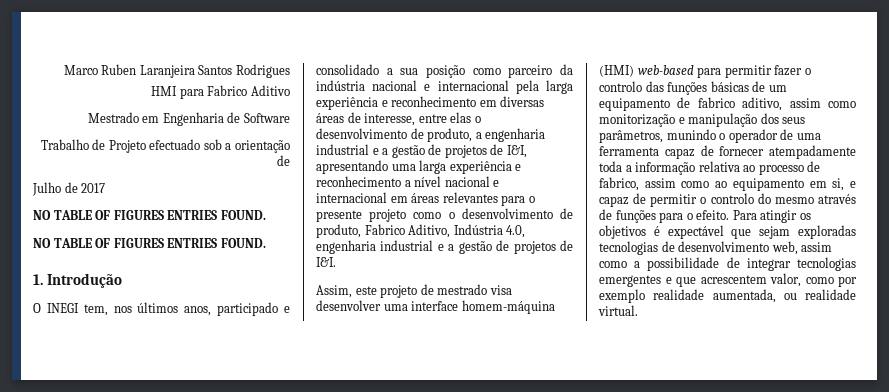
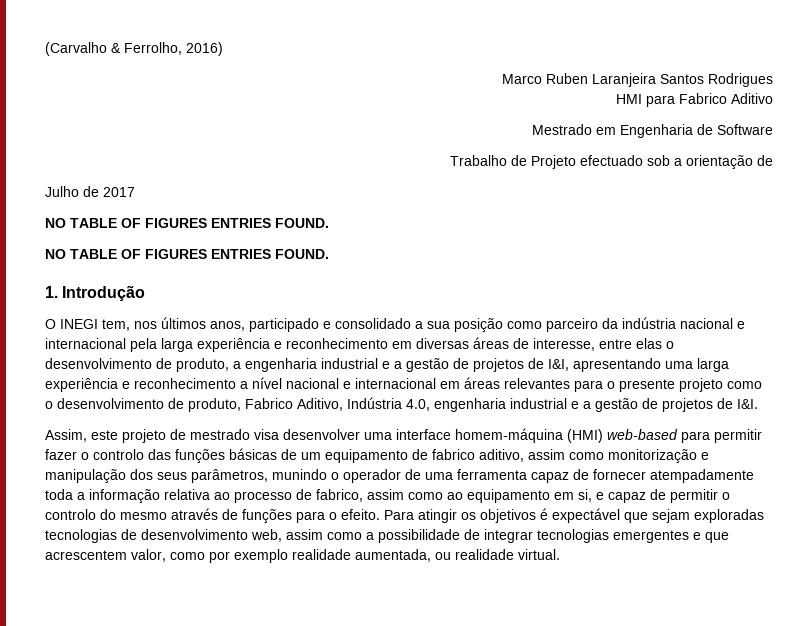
(63, 70) none -> [45,42,223,56] (Carvalho & Ferrolho, 2016) //

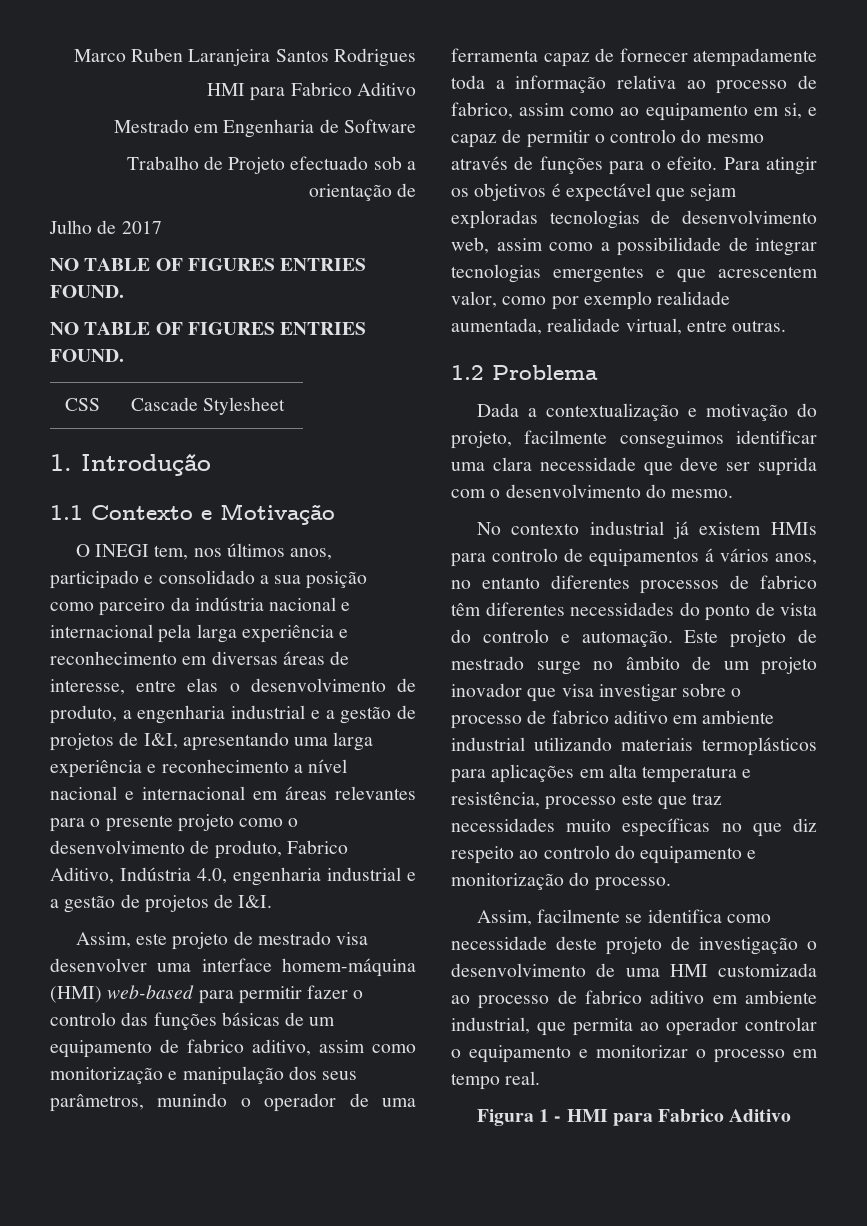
[45,42,223,56] (Carvalho & Ferrolho, 2016) // -> (73, 55) none
(329, 254) none -> [65,398,101,411] [131,397,286,415] // CSS | Cascade Stylesheet
(146, 293) none -> [50,503,335,525] // 1.1 Contexto e Motivação
[435,549,560,560] ou realidade virtual. -> [547,318,787,335] [451,365,598,380] [476,403,817,421] [451,430,817,449] [451,457,817,476] [451,484,734,498] [476,521,817,539] [451,548,817,567] [451,575,817,594] [451,602,817,621] [451,629,817,648] [451,656,817,675] [451,683,742,702] [451,710,775,729] [451,737,817,756] [451,764,752,783] [451,792,723,810] [451,818,817,837] [451,845,757,864] [451,872,671,891] [476,909,771,926] [451,936,817,955] [451,963,817,977] [451,990,817,1009] [451,1017,817,1036] [451,1045,818,1063] [451,1071,541,1090] [476,1109,792,1126] realidade virtual, entre outras. // 1.2 Problema // Dada a contextualização e motivação do projeto, facilmente conseguimos identificar uma clara necessidade que deve ser suprida com o desenvolvimento do mesmo. // No contexto industrial já existem HMIs para controlo de equipamentos á vários anos, no entanto diferentes processos de fabrico têm diferentes necessidades do ponto de vista do controlo e automação. Este projeto de mestrado surge no âmbito de um projeto inovador que visa investigar sobre o processo de fabrico aditivo em ambiente industrial utilizando materiais termoplásticos para aplicações em alta temperatura e resistência, processo este que traz necessidades muito específicas no que diz respeito ao controlo do equipamento e monitorização do processo. // Assim, facilmente se identifica como necessidade deste projeto de investigação o desenvolvimento de uma HMI customizada ao processo de fabrico aditivo em ambiente industrial, que permita ao operador controlar o equipamento e monitorizar o processo em tempo real. // Figura 1 - HMI para Fabrico Aditivo

